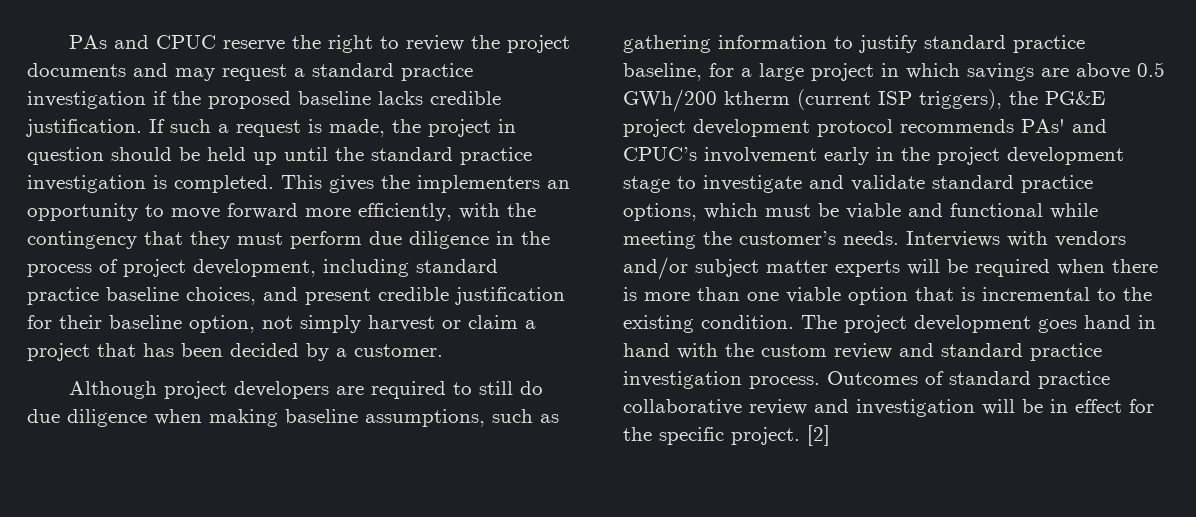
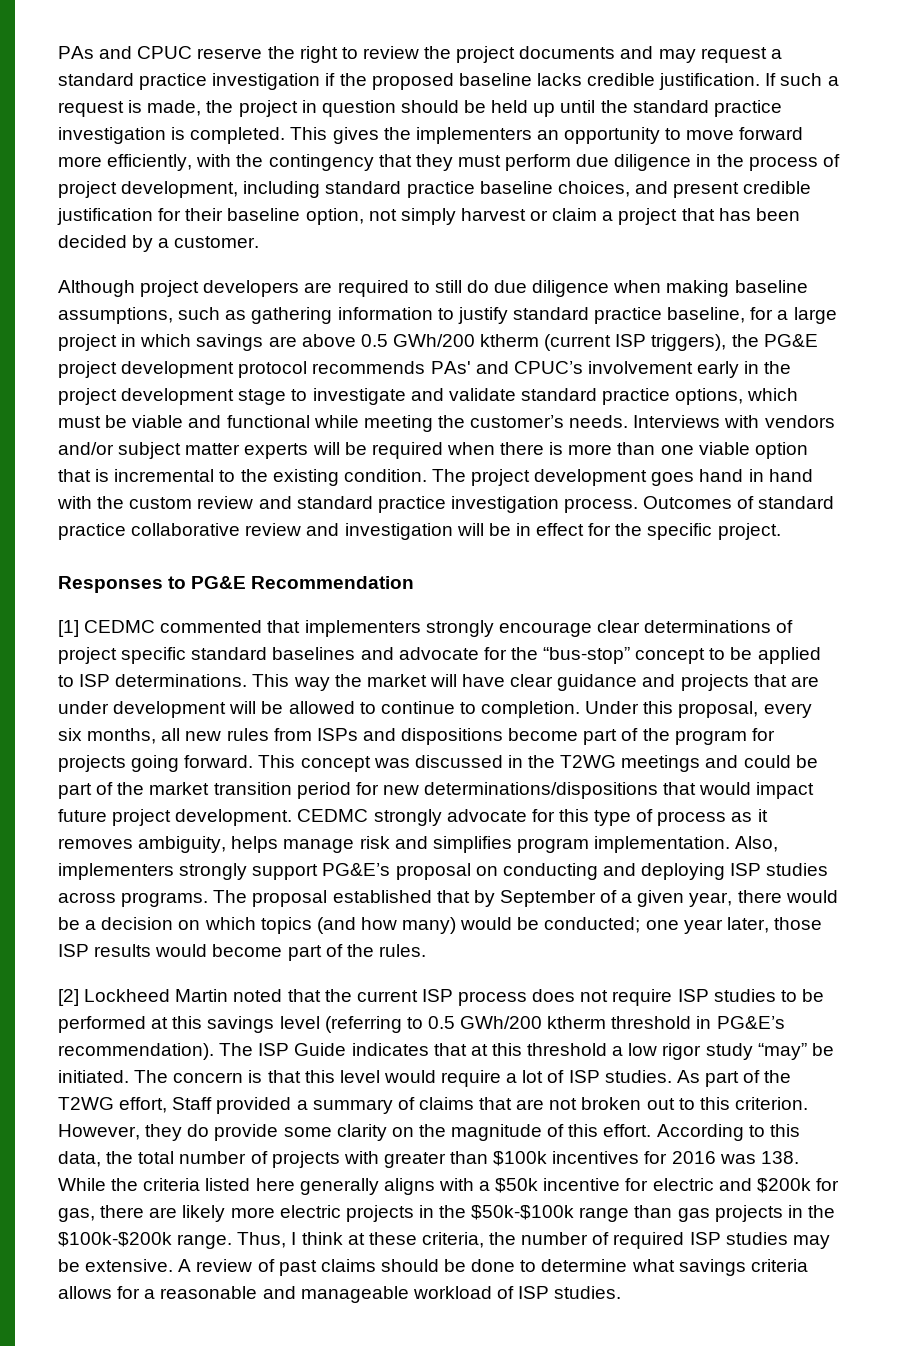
[807,425,830,446] [2] -> [58,576,415,593] [58,620,794,637] [58,647,821,664] [58,674,819,691] [58,701,812,718] [58,728,775,745] [58,755,818,772] [58,782,815,799] [58,809,768,826] [58,836,779,853] [58,863,829,880] [58,890,838,907] [58,917,822,934] [58,944,426,961] [58,989,824,1006] [58,1016,785,1033] [58,1043,834,1060] [58,1070,792,1087] [58,1097,808,1114] [58,1124,800,1141] [58,1151,799,1168] [58,1178,839,1195] [58,1205,835,1222] [58,1232,830,1249] [58,1259,808,1276] [58,1286,622,1303] // Responses to PG&E Recommendation // [1] CEDMC commented that implementers strongly encourage clear determinations of project specific standard baselines and advocate for the “bus-stop” concept to be applied to ISP determinations. This way the market will have clear guidance and projects that are under development will be allowed to continue to completion. Under this proposal, every six months, all new rules from ISPs and dispositions become part of the program for projects going forward. This concept was discussed in the T2WG meetings and could be part of the market transition period for new determinations/dispositions that would impact future project development. CEDMC strongly advocate for this type of process as it removes ambiguity, helps manage risk and simplifies program implementation. Also, implementers strongly support PG&E’s proposal on conducting and deploying ISP studies across programs. The proposal established that by September of a given year, there would be a decision on which topics (and how many) would be conducted; one year later, those ISP results would become part of the rules. // [2] Lockheed Martin noted that the current ISP process does not require ISP studies to be performed at this savings level (referring to 0.5 GWh/200 ktherm threshold in PG&E’s recommendation). The ISP Guide indicates that at this threshold a low rigor study “may” be initiated. The concern is that this level would require a lot of ISP studies. As part of the T2WG effort, Staff provided a summary of claims that are not broken out to this criterion. However, they do provide some clarity on the magnitude of this effort. According to this data, the total number of projects with greater than $100k incentives for 2016 was 138. While the criteria listed here generally aligns with a $50k incentive for electric and $200k for gas, there are likely more electric projects in the $50k-$100k range than gas projects in the $100k-$200k range. Thus, I think at these criteria, the number of required ISP studies may be extensive. A review of past claims should be done to determine what savings criteria allows for a reasonable and manageable workload of ISP studies.

